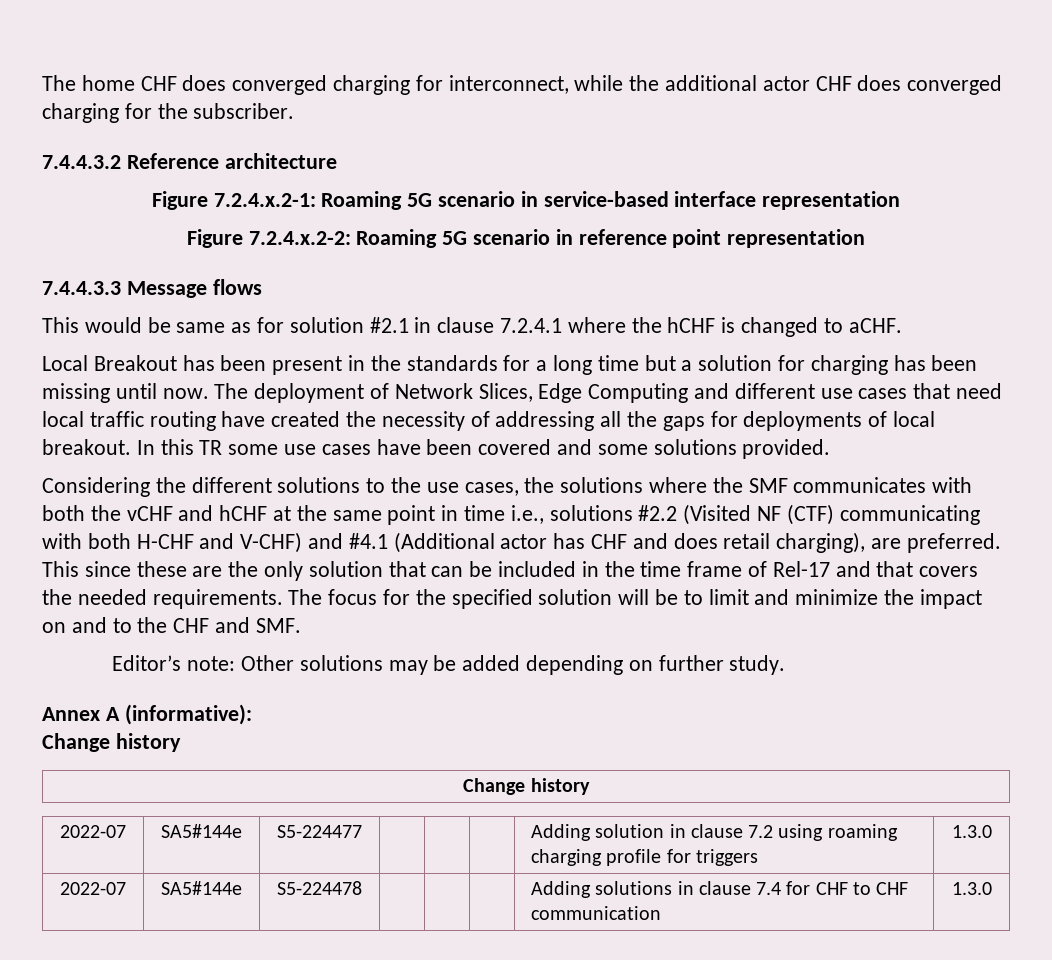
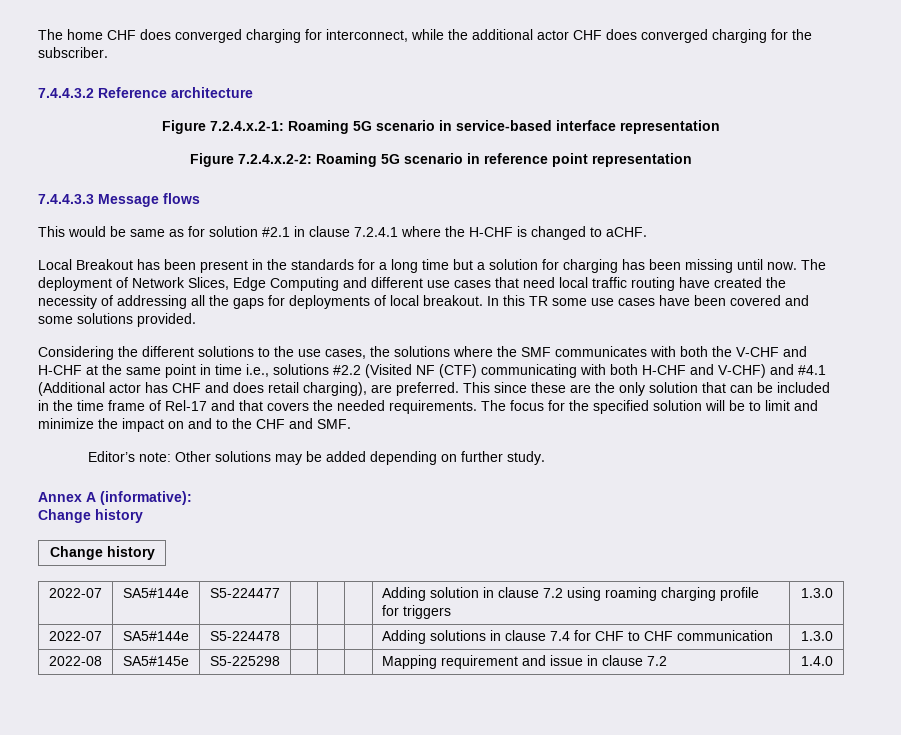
[667,317,716,333] hCHF -> [469,227,513,237] H-CHF
[126,505,268,521] vCHF and hCHF -> [736,346,807,357] [38,365,82,375] V-CHF and H-CHF
(992, 888) none -> [49,656,102,666] [123,656,189,666] [210,656,280,666] [382,655,668,669] [800,656,833,666] // 2022-08 | SA5#145e | S5-225298 | | | | Mapping requirement and issue in clause 7.2 | 1.4.0

